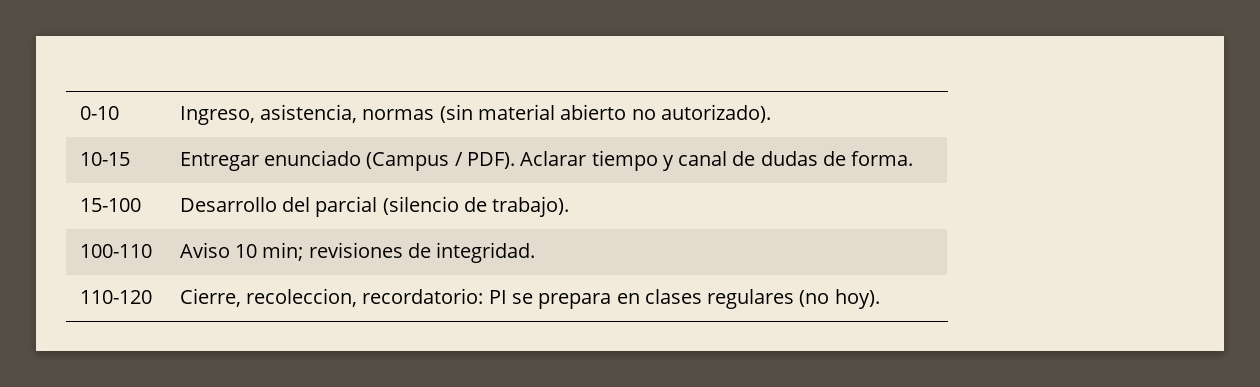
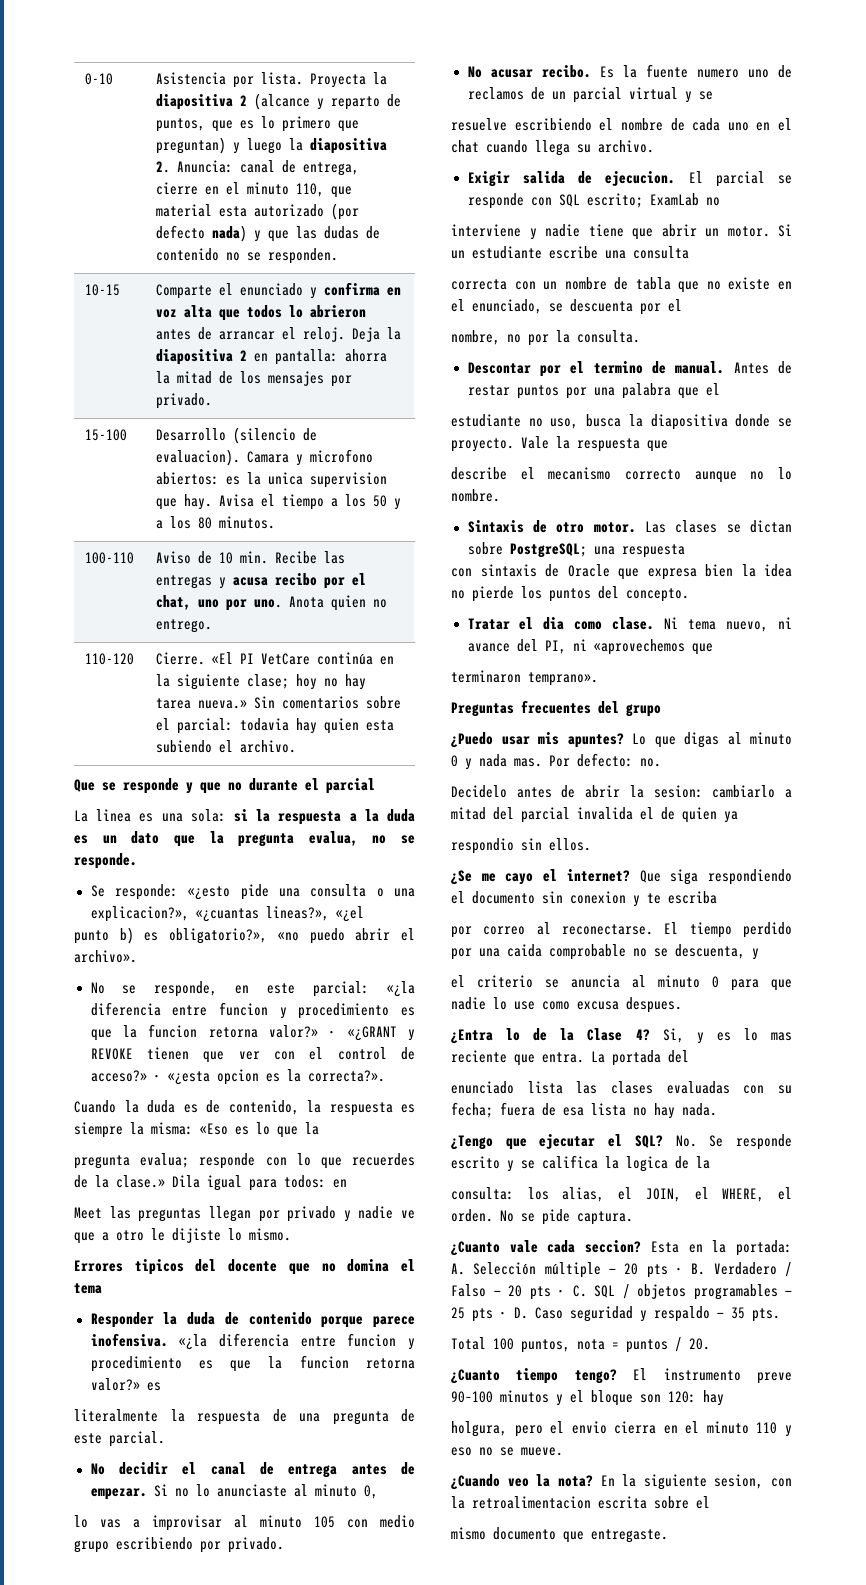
[179,104,771,125] [79,152,130,166] [179,150,914,171] [79,198,141,212] [179,196,570,217] [79,244,152,258] [179,242,536,263] [79,290,152,304] [179,288,880,309] Ingreso, asistencia, normas (sin material abierto no autorizado). // 10-15 | Entregar enunciado (Campus / PDF). Aclarar tiempo y canal de dudas de forma. // 15-100 | Desarrollo del parcial (silencio de trabajo). // 100-110 | Aviso 10 min; revisiones de integridad. // 110-120 | Cierre, recoleccion, recordatorio: PI se prepara en clases regulares (no hoy). -> [155,72,387,88] [155,93,401,110] [155,116,359,132] [155,137,387,154] [155,160,359,176] [155,182,352,198] [155,203,359,220] [155,225,380,242] [155,248,338,264] [84,284,120,296] [155,282,401,299] [155,305,366,321] [155,327,401,342] [155,349,387,365] [155,371,352,387] [155,393,212,409] [84,429,127,441] [155,427,317,444] [155,449,373,466] [155,472,387,488] [155,494,401,510] [155,516,275,529] [84,552,134,564] [155,551,345,564] [155,573,366,589] [155,595,387,611] [155,619,212,633] [84,653,134,665] [155,652,394,665] [155,674,366,690] [155,696,401,709] [155,718,394,734] [155,740,296,753] [74,778,375,794] [74,809,415,825] [74,831,415,847] [74,853,137,869] [90,884,415,900] [90,906,364,922] [74,927,415,944] [74,950,137,963] [90,981,415,997] [90,1002,415,1019] [90,1024,415,1041] [90,1047,415,1063] [90,1069,385,1085] [74,1100,415,1116] [74,1122,319,1138] [74,1153,415,1169] [74,1175,347,1191] [74,1206,415,1222] [74,1228,291,1244] [74,1259,416,1275] [74,1283,102,1294] [90,1312,415,1328] [90,1333,415,1350] [90,1355,416,1372] [90,1378,161,1391] [74,1409,415,1425] [74,1431,165,1447] [90,1462,415,1478] [90,1484,378,1500] [74,1515,415,1531] [74,1537,284,1553] [467,64,792,78] [467,87,713,103] [451,118,792,131] [451,140,654,156] [467,171,792,187] [467,193,720,209] [451,224,792,240] [451,246,689,259] [451,277,792,293] [451,299,682,315] [451,330,640,346] [467,361,792,377] [467,383,720,399] [451,414,792,430] [451,436,668,452] [451,467,792,483] [451,489,500,502] [467,520,792,533] [467,542,685,558] [451,564,792,580] [451,586,689,602] [467,617,792,632] [467,639,713,655] [451,670,598,686] [451,700,661,717] [451,732,792,748] [451,753,661,770] [451,785,792,798] [451,807,738,823] [451,838,591,854] [451,869,792,885] [451,891,717,907] [451,922,792,938] [451,944,759,960] [451,975,792,991] [451,997,682,1013] [451,1028,792,1044] [451,1050,689,1066] [451,1081,792,1094] [451,1102,717,1119] [451,1134,792,1150] [451,1155,710,1172] [451,1187,792,1202] [451,1209,633,1225] [451,1240,792,1256] [451,1262,792,1278] [451,1284,792,1300] [451,1306,780,1322] [451,1337,710,1353] [451,1368,792,1384] [451,1390,724,1406] [451,1421,792,1437] [451,1447,563,1456] [451,1474,792,1490] [451,1496,710,1509] [451,1527,668,1543] Asistencia por lista. Proyecta la diapositiva 2 (alcance y reparto de puntos, que es lo primero que preguntan) y luego la diapositiva 2. Anuncia: canal de entrega, cierre en el minuto 110, que material esta autorizado (por defecto nada) y que las dudas de contenido no se responden. // 10-15 | Comparte el enunciado y confirma en voz alta que todos lo abrieron antes de arrancar el reloj. Deja la diapositiva 2 en pantalla: ahorra la mitad de los mensajes por privado. // 15-100 | Desarrollo (silencio de evaluacion). Camara y microfono abiertos: es la unica supervision que hay. Avisa el tiempo a los 50 y a los 80 minutos. // 100-110 | Aviso de 10 min. Recibe las entregas y acusa recibo por el chat, uno por uno. Anota quien no entrego. // 110-120 | Cierre. «El PI VetCare continúa en la siguiente clase; hoy no hay tarea nueva.» Sin comentarios sobre el parcial: todavia hay quien esta subiendo el archivo. // Que se responde y que no durante el parcial // La linea es una sola: si la respuesta a la duda es un dato que la pregunta evalua, no se responde. // Se responde: «¿esto pide una consulta o una explicacion?», «¿cuantas lineas?», «¿el // punto b) es obligatorio?», «no puedo abrir el archivo». // No se responde, en este parcial: «¿la diferencia entre funcion y procedimiento es que la funcion retorna valor?» · «¿GRANT y REVOKE tienen que ver con el control de acceso?» · «¿esta opcion es la correcta?». // Cuando la duda es de contenido, la respuesta es siempre la misma: «Eso es lo que la // pregunta evalua; responde con lo que recuerdes de la clase.» Dila igual para todos: en // Meet las preguntas llegan por privado y nadie ve que a otro le dijiste lo mismo. // Errores tipicos del docente que no domina el tema // Responder la duda de contenido porque parece inofensiva. «¿la diferencia entre funcion y procedimiento es que la funcion retorna valor?» es // literalmente la respuesta de una pregunta de este parcial. // No decidir el canal de entrega antes de empezar. Si no lo anunciaste al minuto 0, // lo vas a improvisar al minuto 105 con medio grupo escribiendo por privado. // No acusar recibo. Es la fuente numero uno de reclamos de un parcial virtual y se // resuelve escribiendo el nombre de cada uno en el chat cuando llega su archivo. // Exigir salida de ejecucion. El parcial se responde con SQL escrito; ExamLab no // interviene y nadie tiene que abrir un motor. Si un estudiante escribe una consulta // correcta con un nombre de tabla que no existe en el enunciado, se descuenta por el // nombre, no por la consulta. // Descontar por el termino de manual. Antes de restar puntos por una palabra que el // estudiante no uso, busca la diapositiva donde se proyecto. Vale la respuesta que // describe el mecanismo correcto aunque no lo nombre. // Sintaxis de otro motor. Las clases se dictan sobre PostgreSQL; una respuesta // con sintaxis de Oracle que expresa bien la idea no pierde los puntos del concepto. // Tratar el dia como clase. Ni tema nuevo, ni avance del PI, ni «aprovechemos que // terminaron temprano». // Preguntas frecuentes del grupo // ¿Puedo usar mis apuntes? Lo que digas al minuto 0 y nada mas. Por defecto: no. // Decidelo antes de abrir la sesion: cambiarlo a mitad del parcial invalida el de quien ya // respondio sin ellos. // ¿Se me cayo el internet? Que siga respondiendo el documento sin conexion y te escriba // por correo al reconectarse. El tiempo perdido por una caida comprobable no se descuenta, y // el criterio se anuncia al minuto 0 para que nadie lo use como excusa despues. // ¿Entra lo de la Clase 4? Si, y es lo mas reciente que entra. La portada del // enunciado lista las clases evaluadas con su fecha; fuera de esa lista no hay nada. // ¿Tengo que ejecutar el SQL? No. Se responde escrito y se califica la logica de la // consulta: los alias, el JOIN, el WHERE, el orden. No se pide captura. // ¿Cuanto vale cada seccion? Esta en la portada: A. Selección múltiple — 20 pts · B. Verdadero / Falso — 20 pts · C. SQL / objetos programables — 25 pts · D. Caso seguridad y respaldo — 35 pts. // Total 100 puntos, nota = puntos / 20. // ¿Cuanto tiempo tengo? El instrumento preve 90–100 minutos y el bloque son 120: hay // holgura, pero el envio cierra en el minuto 110 y eso no se mueve. // ¿Cuando veo la nota? En la siguiente sesion, con la retroalimentacion escrita sobre el // mismo documento que entregaste.

